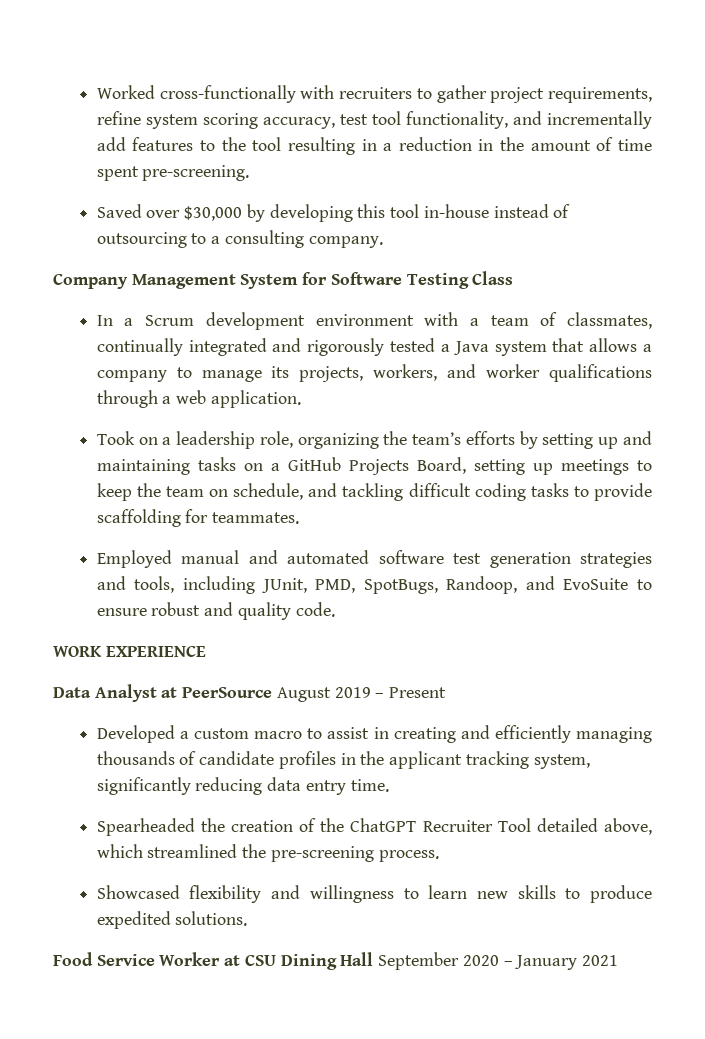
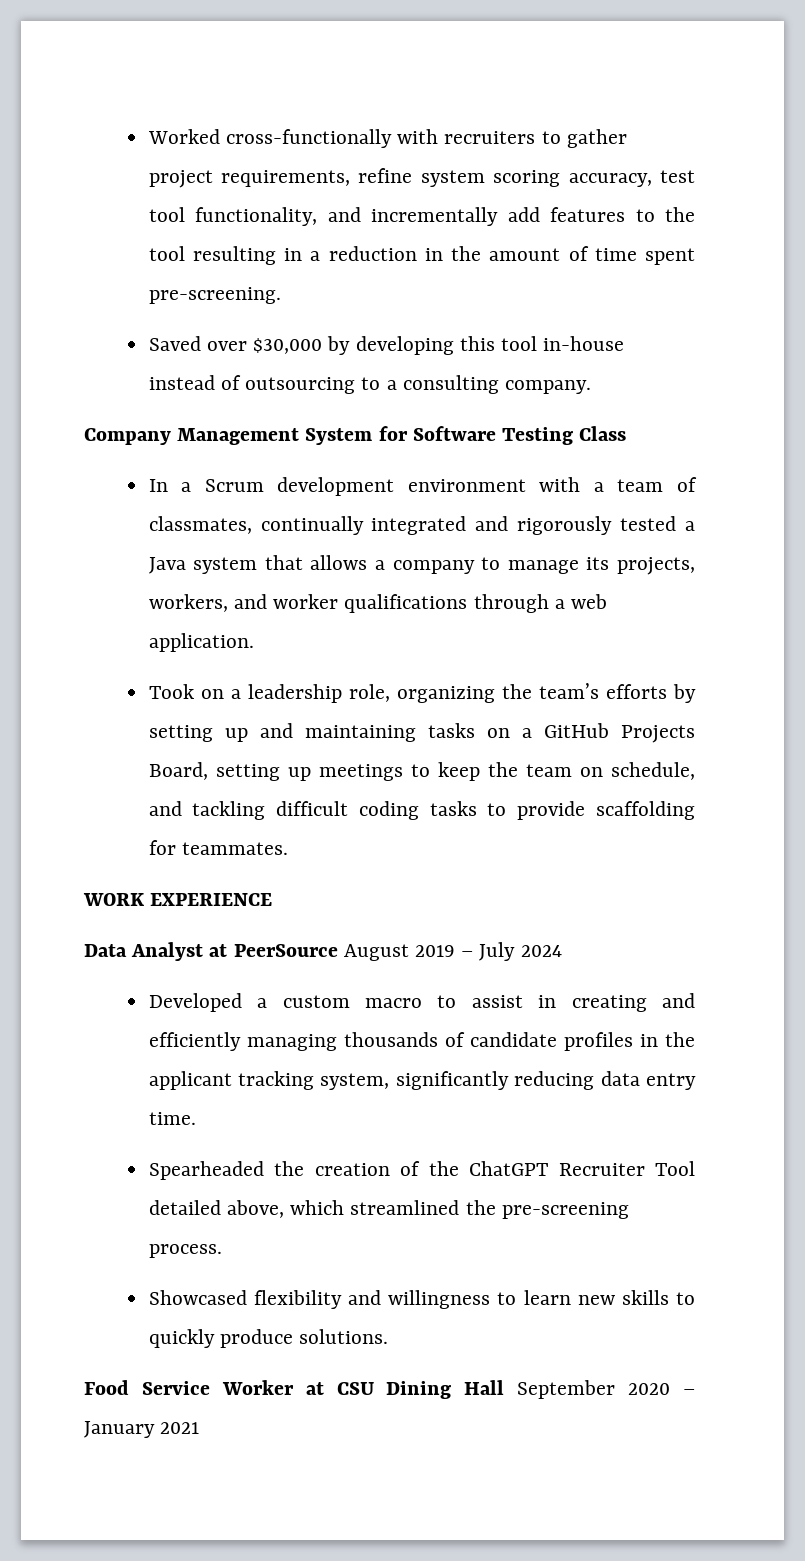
[96,550,653,568] [96,576,652,594] [96,602,335,620] // Employed manual and automated software test generation strategies and tools, including JUnit, PMD, SpotBugs, Randoop, and EvoSuite to ensure robust and quality code. -> (288, 848) none
[389,687,447,698] Present -> [479,942,562,961] July 2024
[590,885,653,903] [96,911,171,929] produce expedited -> [148,1329,293,1348] quickly produce

